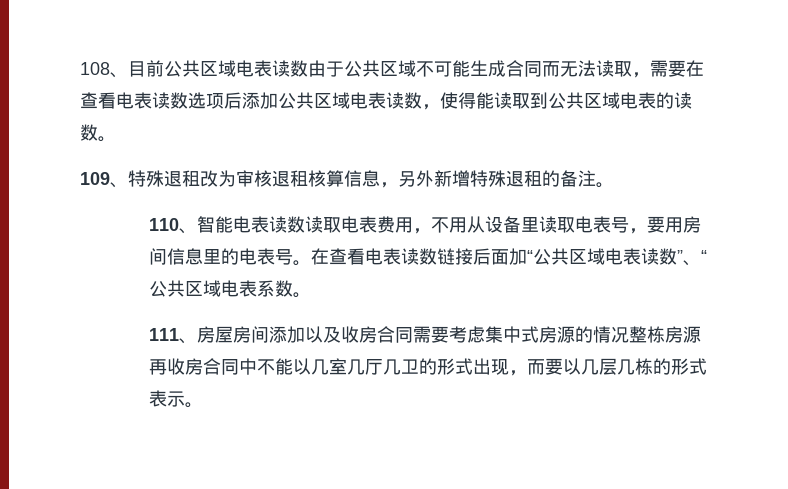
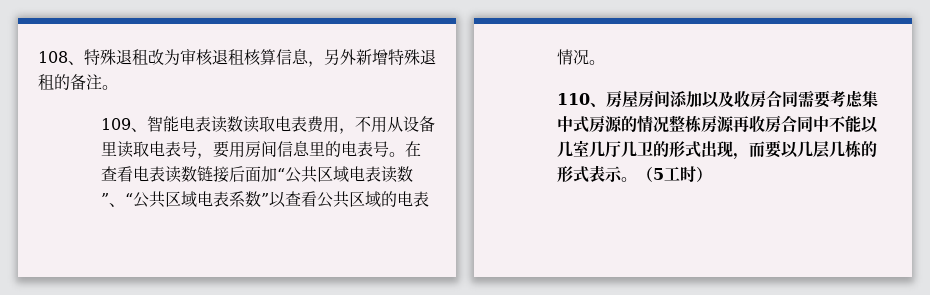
[128,60,704,78] [80,92,692,110] [80,124,116,142] [80,172,128,188] 目前公共区域电表读数由于公共区域不可能生成合同而无法读取，需要在查看电表读数选项后添加公共区域电表读数，使得能读取到公共区域电表的读数。 // 109、 -> (84, 63) none
[148,218,179,231] 110 -> [101,118,132,130] 109
[292,292,311,298] [148,328,179,341] 。 // 111 -> [261,191,430,208] [557,49,606,65] [557,93,591,105] ”以查看公共区域的电表情况。 // 110
(203, 405) none -> [637,166,713,182] （5工时）

